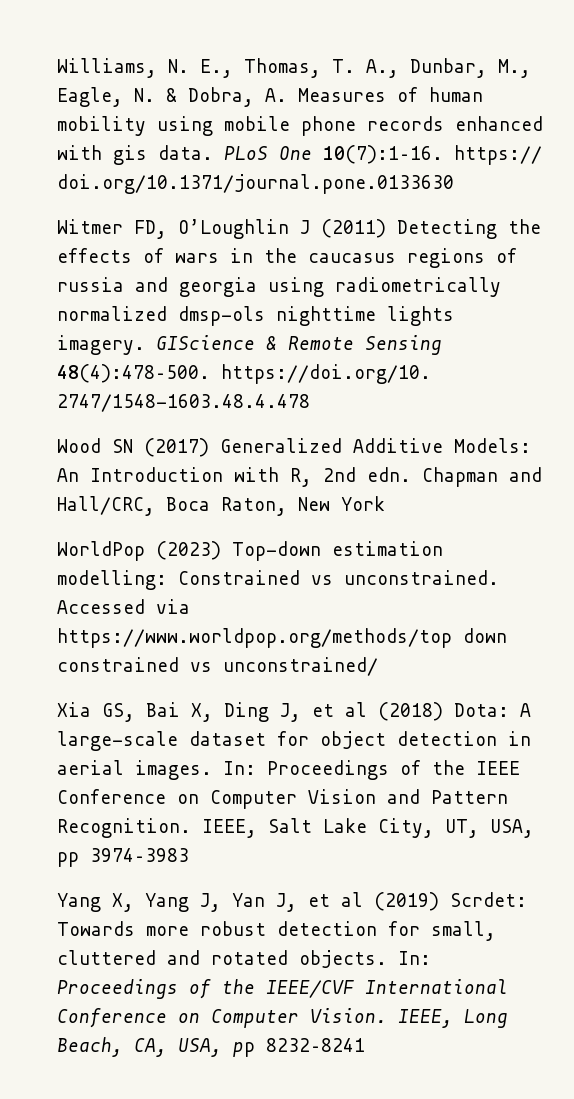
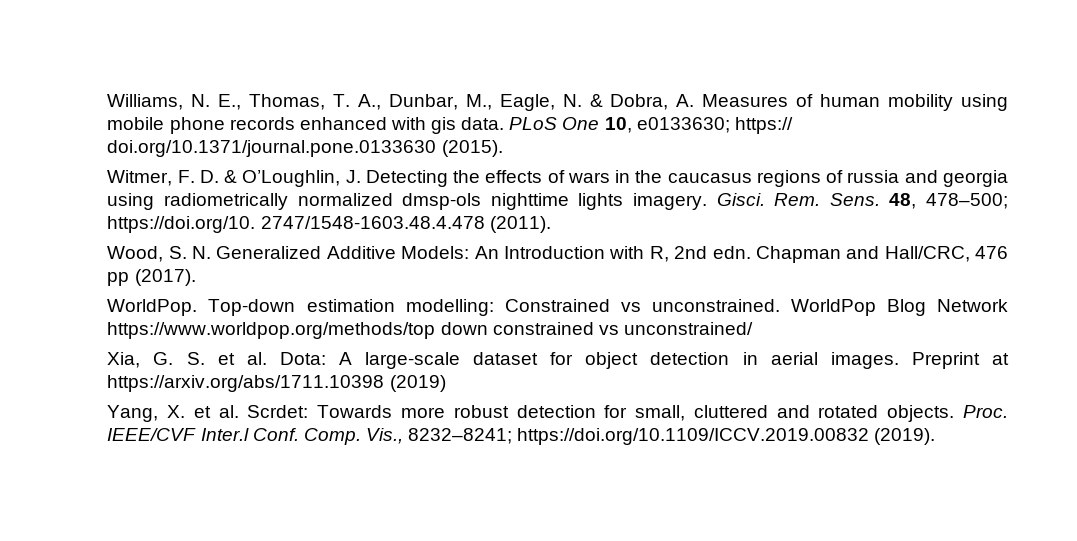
[323,145,444,164] 10(7):1–16. -> [604,117,730,133] 10, e0133630;
[57,219,387,239] // Witmer FD, O’Loughlin J (2011) -> [441,140,503,157] [107,170,361,187] (2015). // Witmer, F. D. & O’Loughlin, J.
[156,335,443,355] [57,364,432,384] [57,394,311,412] [57,438,210,457] GIScience & Remote Sensing 48(4):478–500. https://doi.org/10. 2747/1548-1603.48.4.478 // Wood SN (2017) -> [716,193,1009,209] [107,216,551,233] [107,246,212,262] Gisci. Rem. Sens. 48, 478–500; https://doi.org/10. 2747/1548-1603.48.4.478 (2011). // Wood, S. N.
[166,496,386,516] [57,541,222,561] Boca Raton, New York // WorldPop (2023) -> [975,246,1009,259] [107,269,196,286] [107,299,198,316] 476 pp (2017). // WorldPop.
[57,599,191,614] Accessed via -> [790,299,1009,316] WorldPop Blog Network
[57,702,444,722] Xia GS, Bai X, Ding J, et al (2018) -> [107,352,267,368] Xia, G. S. et al.
[223,760,521,780] [57,789,509,809] [57,818,535,838] [57,848,190,867] [57,892,440,912] In: Proceedings of the IEEE Conference on Computer Vision and Pattern Recognition. IEEE, Salt Lake City, UT, USA, pp 3974–3983 // Yang X, Yang J, Yan J, et al (2019) -> [911,352,1009,369] [107,375,446,392] [107,405,239,422] Preprint at https://arxiv.org/abs/1711.10398 (2019) // Yang, X. et al.
[398,951,432,965] [57,979,509,999] [57,1008,509,1028] [57,1037,366,1057] In: Proceedings of the IEEE/CVF International Conference on Computer Vision. IEEE, Long Beach, CA, USA, pp 8232–8241 -> [963,405,1009,418] [107,428,936,445] Proc. IEEE/CVF Inter.l Conf. Comp. Vis., 8232–8241; https://doi.org/10.1109/ICCV.2019.00832 (2019).

